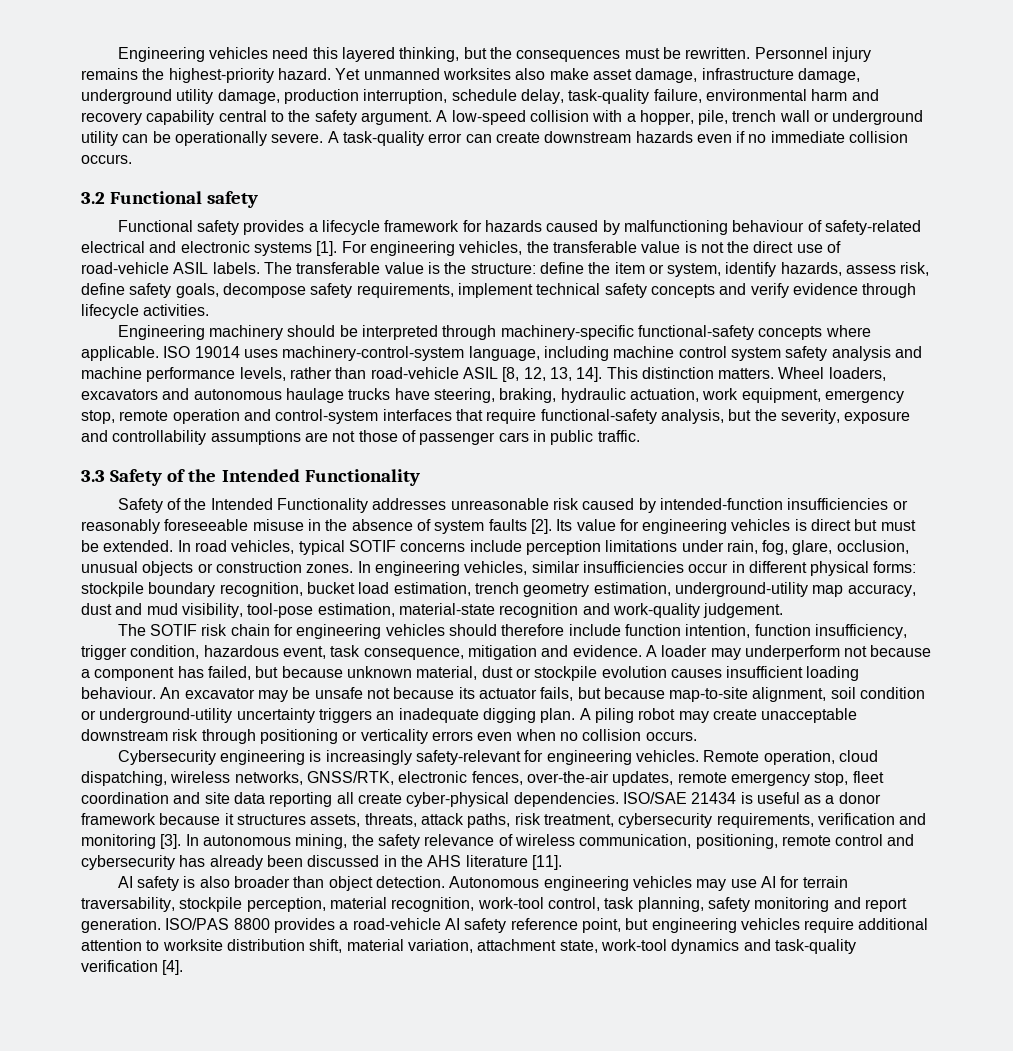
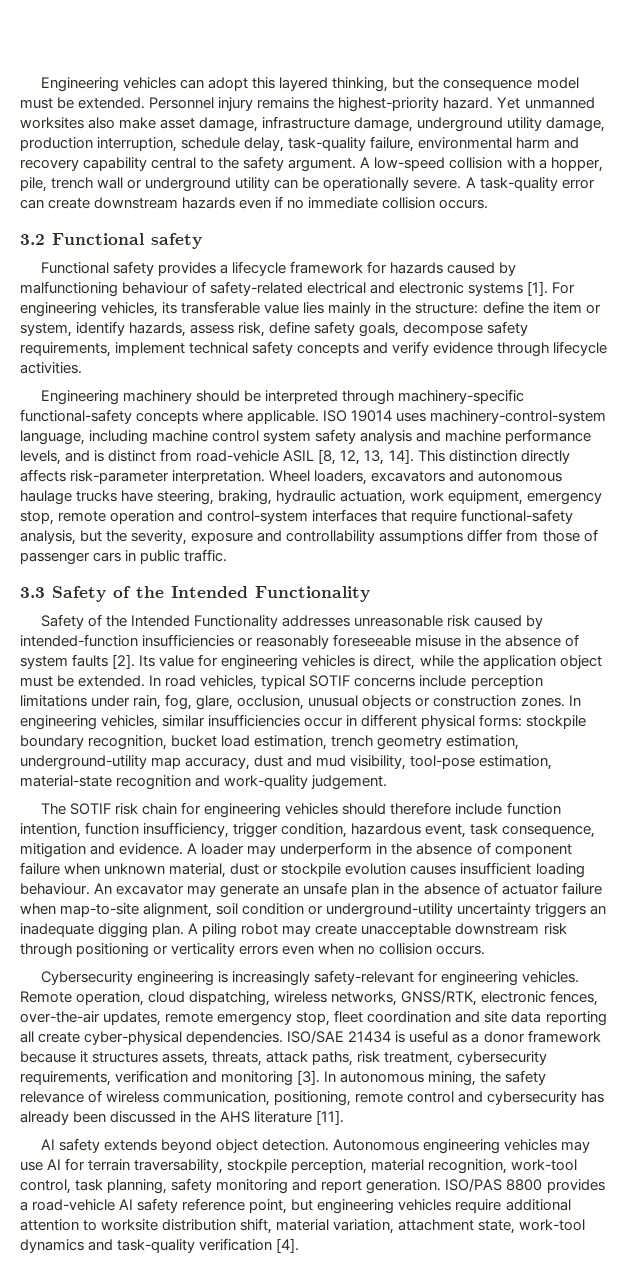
[272,47,309,59] need -> [180,77,249,91] can adopt
[516,47,751,62] consequences must be rewritten. -> [443,77,579,91] [20,97,146,109] consequence model must be extended.
[526,241,842,253] [81,262,440,274] the transferable value is not the direct use of road-vehicle ASIL labels. The transferable value is -> [162,301,387,316] its transferable value lies mainly in
[289,367,367,379] rather than -> [65,449,193,462] and is distinct from
[718,368,775,379] matters. -> [520,450,570,464] [20,469,266,484] directly affects risk-parameter interpretation.
[304,431,356,442] are not -> [467,529,539,542] differ from
[811,519,878,531] direct but -> [373,655,602,670] direct, while the application object
[844,645,932,657] [81,666,343,681] not because a component has failed, but because -> [376,842,572,857] [20,862,101,875] in the absence of component failure when
[292,687,665,701] be unsafe not because its actuator fails, but because -> [220,882,602,898] [20,903,56,915] generate an unsafe plan in the absence of actuator failure when
[183,876,325,888] is also broader than -> [104,1139,213,1153] extends beyond

